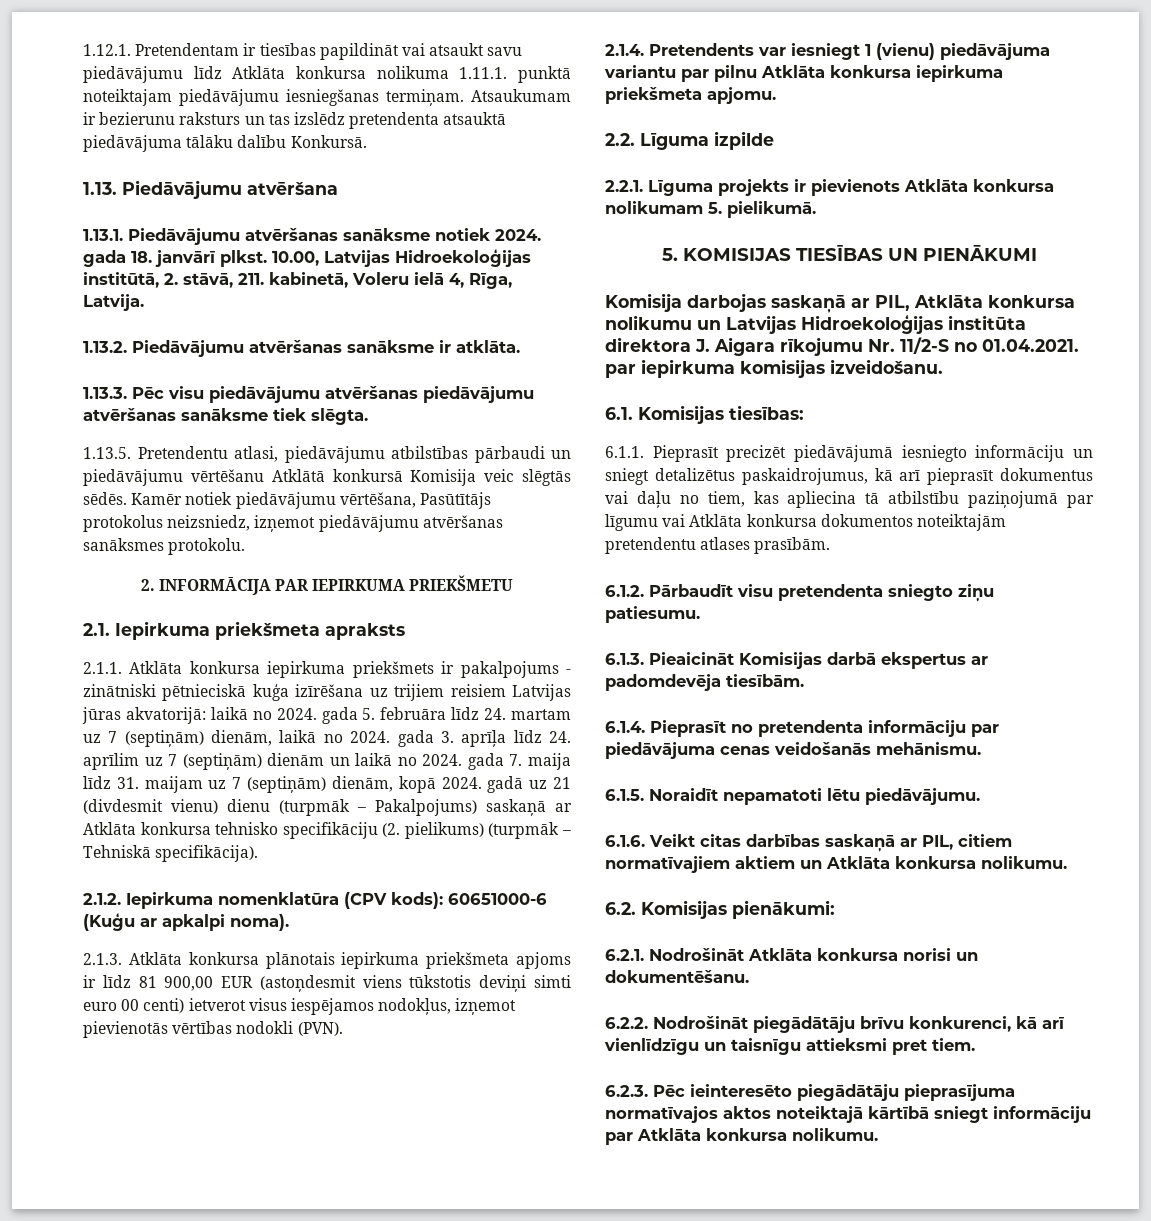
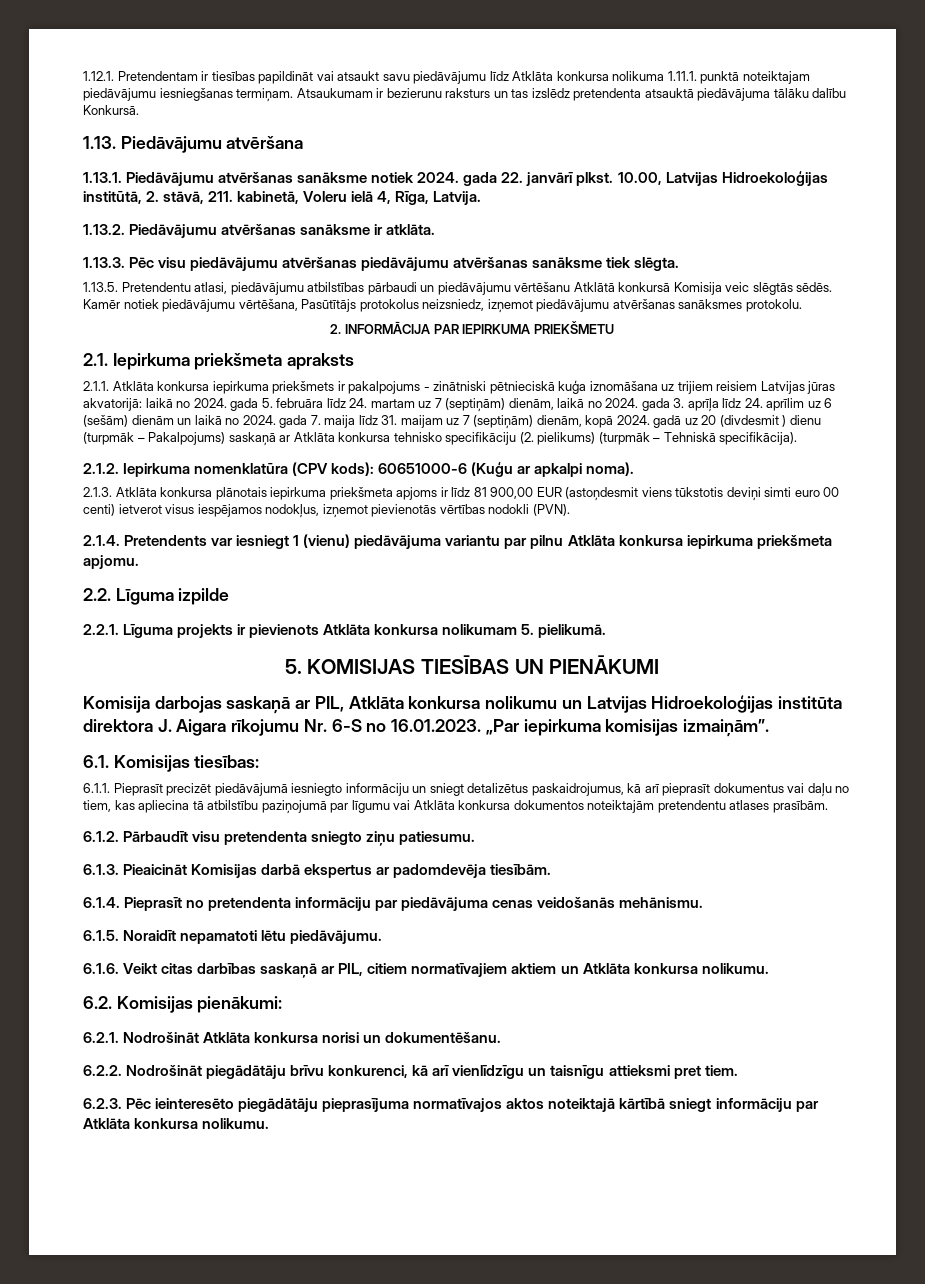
[131,251,152,263] 18. -> [501,172,524,183] 22.
[295,684,364,697] izīrēšana -> [589,381,658,391] iznomāšana
[168,753,262,770] 7 (septiņām) -> [824,398,833,408] [83,415,128,427] 6 (sešām)
[553,777,571,789] [83,799,218,814] 21 (divdesmit vienu) -> [701,415,787,427] 20 (divdesmit )
[900,337,1079,354] [605,364,636,378] 11/2-S no 01.04.2021. par -> [331,719,519,735] 6-S no 16.01.2023. „Par
[830,359,943,374] izveidošanu. -> [682,719,769,737] izmaiņām”.

